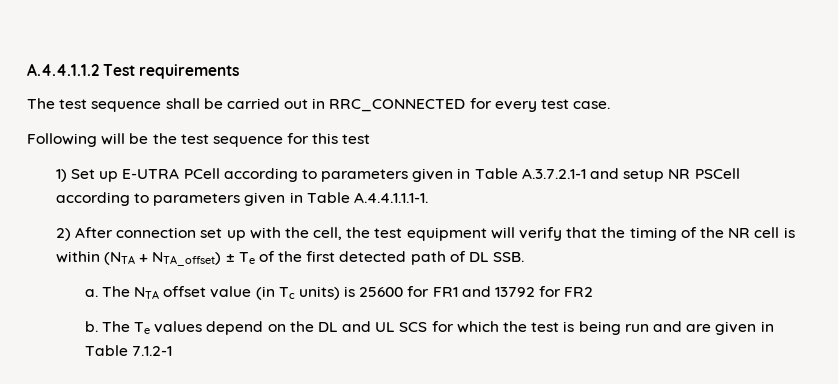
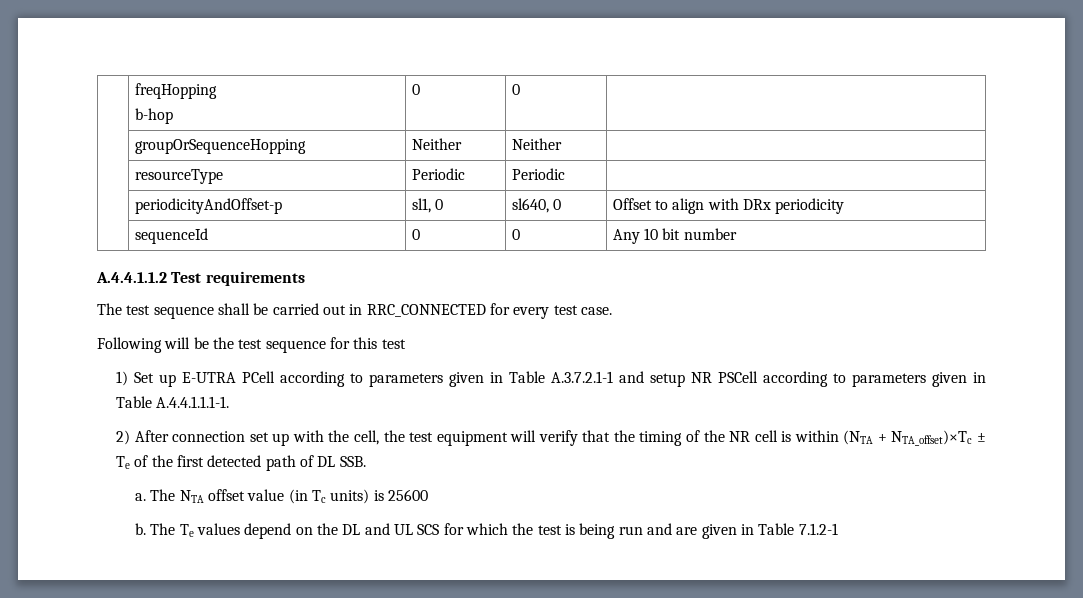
(27, 69) none -> [134,83,217,99] [134,108,173,124] [411,84,420,95] [511,84,520,95] [134,139,306,154] [411,138,462,150] [511,138,562,150] [134,169,223,184] [411,168,465,180] [511,168,565,180] [134,198,282,214] [411,198,443,213] [511,198,561,213] [612,198,845,214] [134,228,208,244] [411,229,420,240] [511,229,520,240] [612,228,737,244] | freqHopping // b-hop | 0 | 0 | // | groupOrSequenceHopping | Neither | Neither | // | resourceType | Periodic | Periodic | // | periodicityAndOffset-p | sl1, 0 | sl640, 0 | Offset to align with DRx periodicity // | sequenceId | 0 | 0 | Any 10 bit number //
[152,252,222,266] NTA_offset) -> [891,430,973,446] NTA_offset)×Tc
[407,286,594,297] for FR1 and 13792 for FR2 -> (429, 495) none

